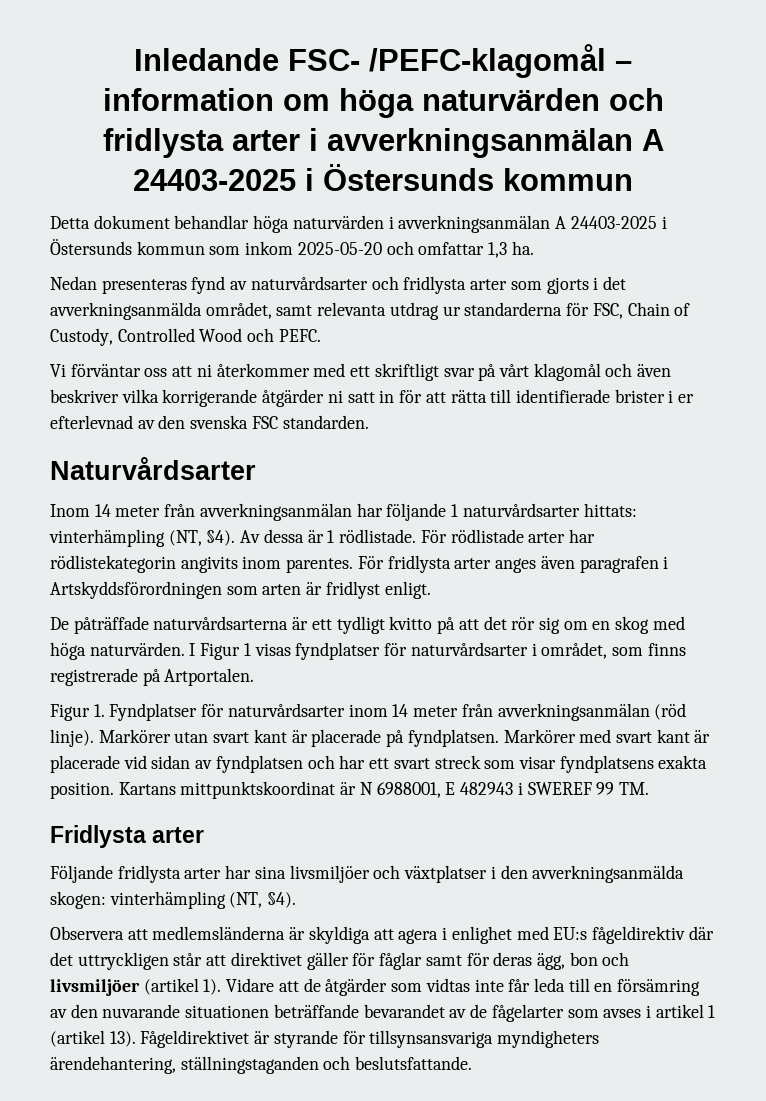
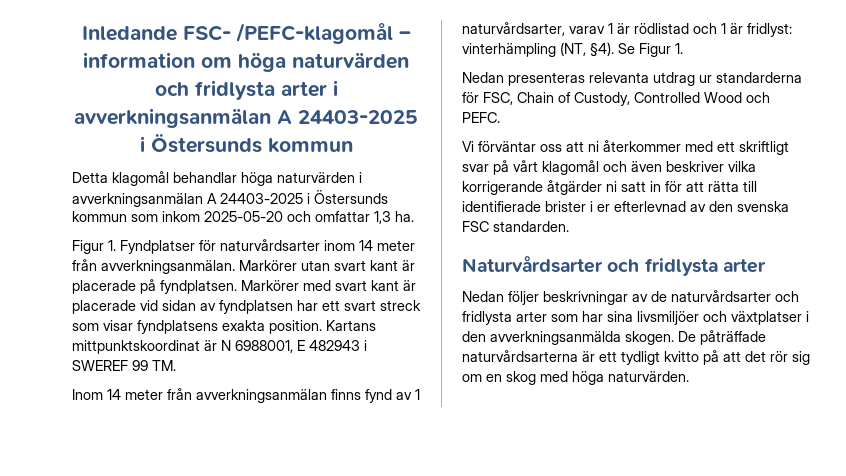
[93,215,170,229] dokument -> [112,171,169,186] klagomål
[50,276,626,294] [50,302,313,320] Nedan presenteras fynd av naturvårdsarter och fridlysta arter som gjorts i det avverkningsanmälda området, samt -> [72,239,415,254] [72,259,415,274] [72,279,416,294] [72,300,421,314] [72,320,376,334] [72,340,367,354] [72,360,176,371] [72,388,420,403] [462,22,792,37] [462,42,683,57] [462,72,585,86] Figur 1. Fyndplatser för naturvårdsarter inom 14 meter från avverkningsanmälan. Markörer utan svart kant är placerade på fyndplatsen. Markörer med svart kant är placerade vid sidan av fyndplatsen har ett svart streck som visar fyndplatsens exakta position. Kartans mittpunktskoordinat är N 6988001, E 482943 i SWEREF 99 TM. // Inom 14 meter från avverkningsanmälan finns fynd av 1 naturvårdsarter, varav 1 är rödlistad och 1 är fridlyst: vinterhämpling (NT, §4). Se Figur 1. // Nedan presenteras
[50,503,637,521] [49,529,595,547] [50,555,669,573] [50,581,431,599] // Inom 14 meter från avverkningsanmälan har följande 1 naturvårdsarter hittats: vinterhämpling (NT, §4). Av dessa är 1 rödlistade. För rödlistade arter har rödlistekategorin angivits inom parentes. För fridlysta arter anges även paragrafen i Artskyddsförordningen som arten är fridlyst enligt. // -> [607,258,766,276] [462,290,799,305] [462,311,809,325] [462,331,674,345] och fridlysta arter // Nedan följer beskrivningar av de naturvårdsarter och fridlysta arter som har sina livsmiljöer och växtplatser i den avverkningsanmälda skogen.
[189,642,686,660] [50,668,255,686] [50,703,687,721] [50,729,711,747] [50,755,708,773] [50,781,649,799] [50,825,205,848] [50,865,685,883] [50,891,297,909] [50,926,714,944] [50,952,630,970] [50,978,701,996] [50,1004,716,1022] [50,1030,600,1048] [50,1056,473,1074] I Figur 1 visas fyndplatser för naturvårdsarter i området, som finns registrerade på Artportalen. // Figur 1. Fyndplatser för naturvårdsarter inom 14 meter från avverkningsanmälan (röd linje). Markörer utan svart kant är placerade på fyndplatsen. Markörer med svart kant är placerade vid sidan av fyndplatsen och har ett svart streck som visar fyndplatsens exakta position. Kartans mittpunktskoordinat är N 6988001, E 482943 i SWEREF 99 TM. // Fridlysta arter // Följande fridlysta arter har sina livsmiljöer och växtplatser i den avverkningsanmälda skogen: vinterhämpling (NT, §4). // Observera att medlemsländerna är skyldiga att agera i enlighet med EU:s fågeldirektiv där det uttryckligen står att direktivet gäller för fåglar samt för deras ägg, bon och livsmiljöer (artikel 1). Vidare att de åtgärder som vidtas inte får leda till en försämring av den nuvarande situationen beträffande bevarandet av de fågelarter som avses i artikel 1 (artikel 13). Fågeldirektivet är styrande för tillsynsansvariga myndigheters ärendehantering, ställningstaganden och beslutsfattande. -> (689, 376) none

